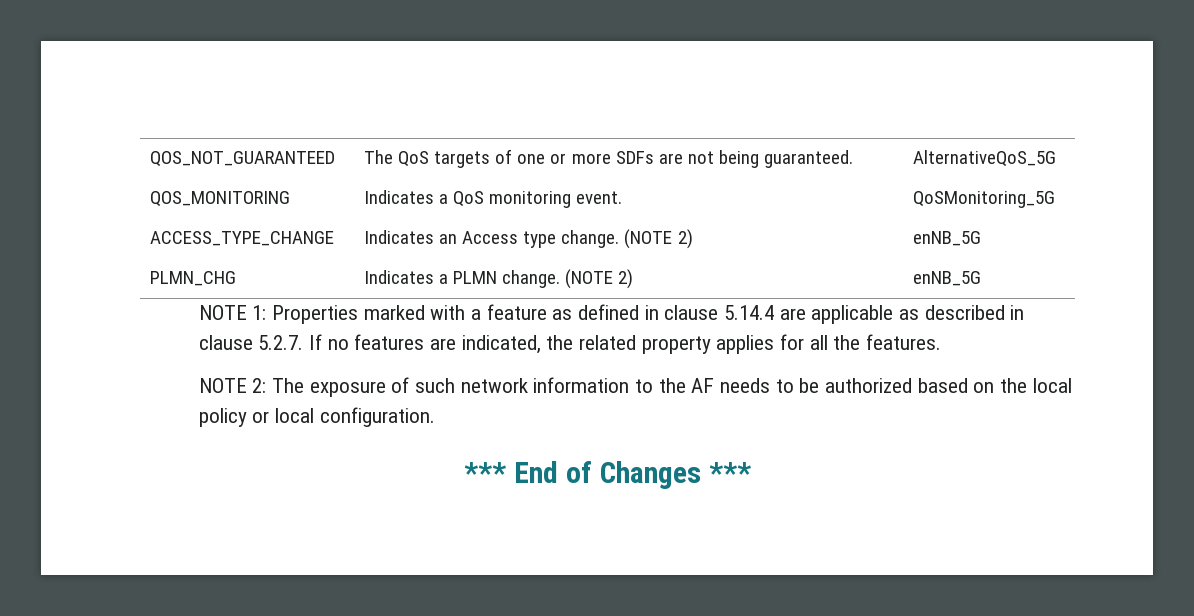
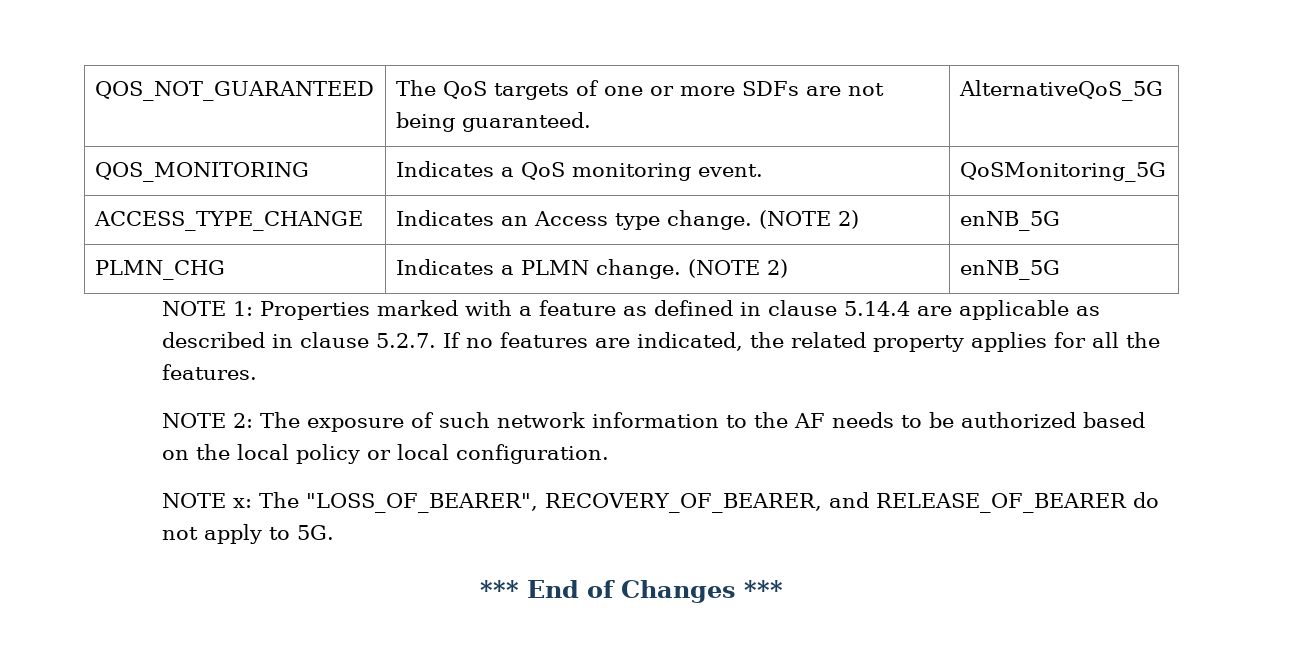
(435, 417) none -> [162,492,1160,513] [162,524,335,544] // NOTE x: The "LOSS_OF_BEARER", RECOVERY_OF_BEARER, and RELEASE_OF_BEARER do not apply to 5G.

